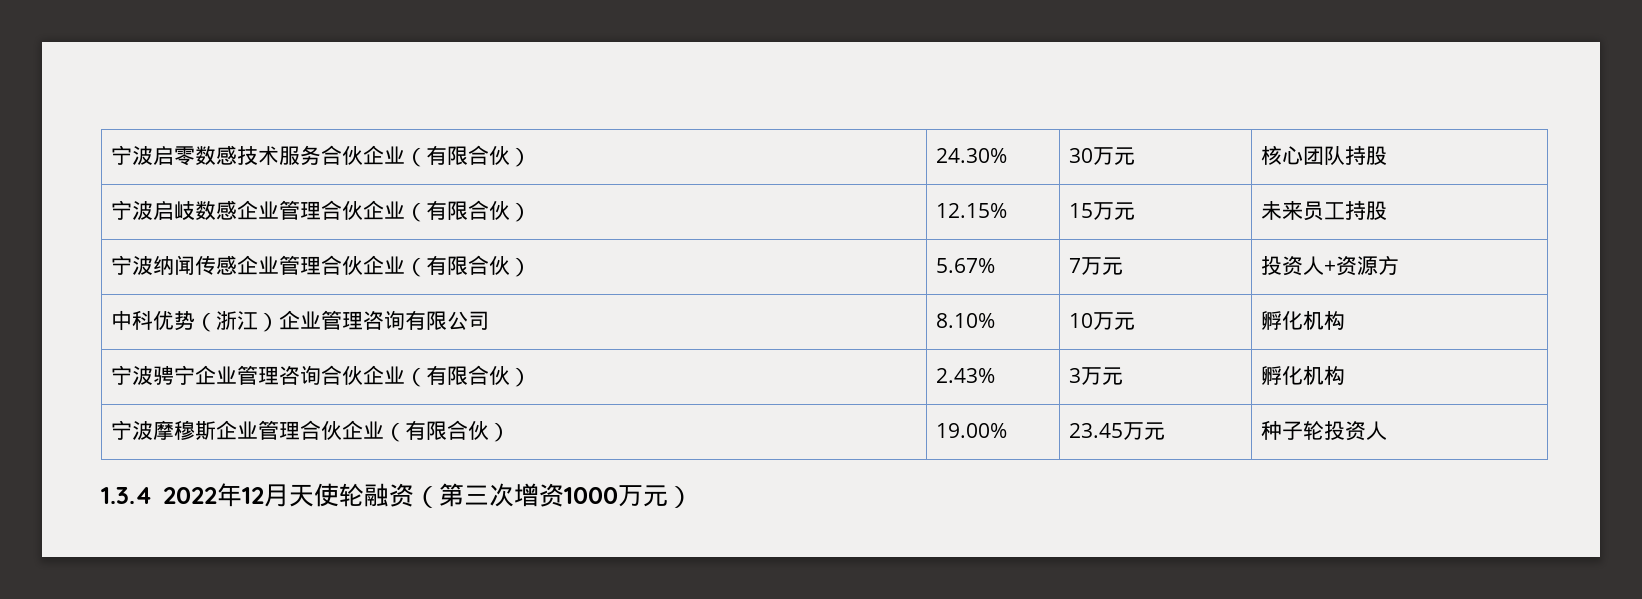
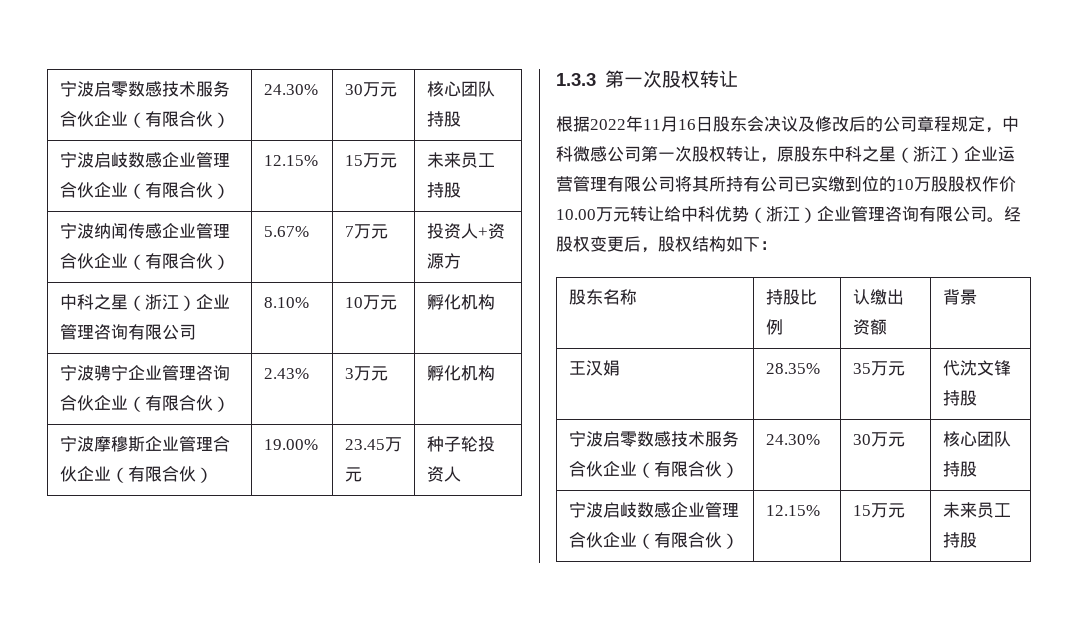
[152,311,195,331] 优势 -> [93,294,128,310] 之星
[101,483,693,508] 1.3.4 2022年12月天使轮融资（第三次增资1000万元） -> [556,70,738,88] [556,115,1019,133] [556,146,1015,163] [556,176,1016,192] [556,206,1021,223] [556,236,777,253] [568,289,637,305] [765,289,817,305] [765,319,783,335] [852,289,904,305] [852,319,887,335] [942,289,977,305] [568,360,620,376] [765,363,820,374] [852,361,905,376] [942,360,1011,376] [942,390,977,406] [568,431,739,447] [568,461,739,478] [765,434,820,445] [852,432,905,447] [942,431,1011,447] [942,461,977,477] [568,502,739,518] [568,532,739,549] [765,505,820,516] [852,503,905,518] [942,502,1011,518] [942,532,977,548] 1.3.3第一次股权转让 // 根据2022年11月16日股东会决议及修改后的公司章程规定，中科微感公司第一次股权转让，原股东中科之星（浙江）企业运营管理有限公司将其所持有公司已实缴到位的10万股股权作价10.00万元转让给中科优势（浙江）企业管理咨询有限公司。经股权变更后，股权结构如下： // 股东名称 | 持股比例 | 认缴出资额 | 背景 // 王汉娟 | 28.35% | 35万元 | 代沈文锋持股 // 宁波启零数感技术服务合伙企业（有限合伙） | 24.30% | 30万元 | 核心团队持股 // 宁波启岐数感企业管理合伙企业（有限合伙） | 12.15% | 15万元 | 未来员工持股

